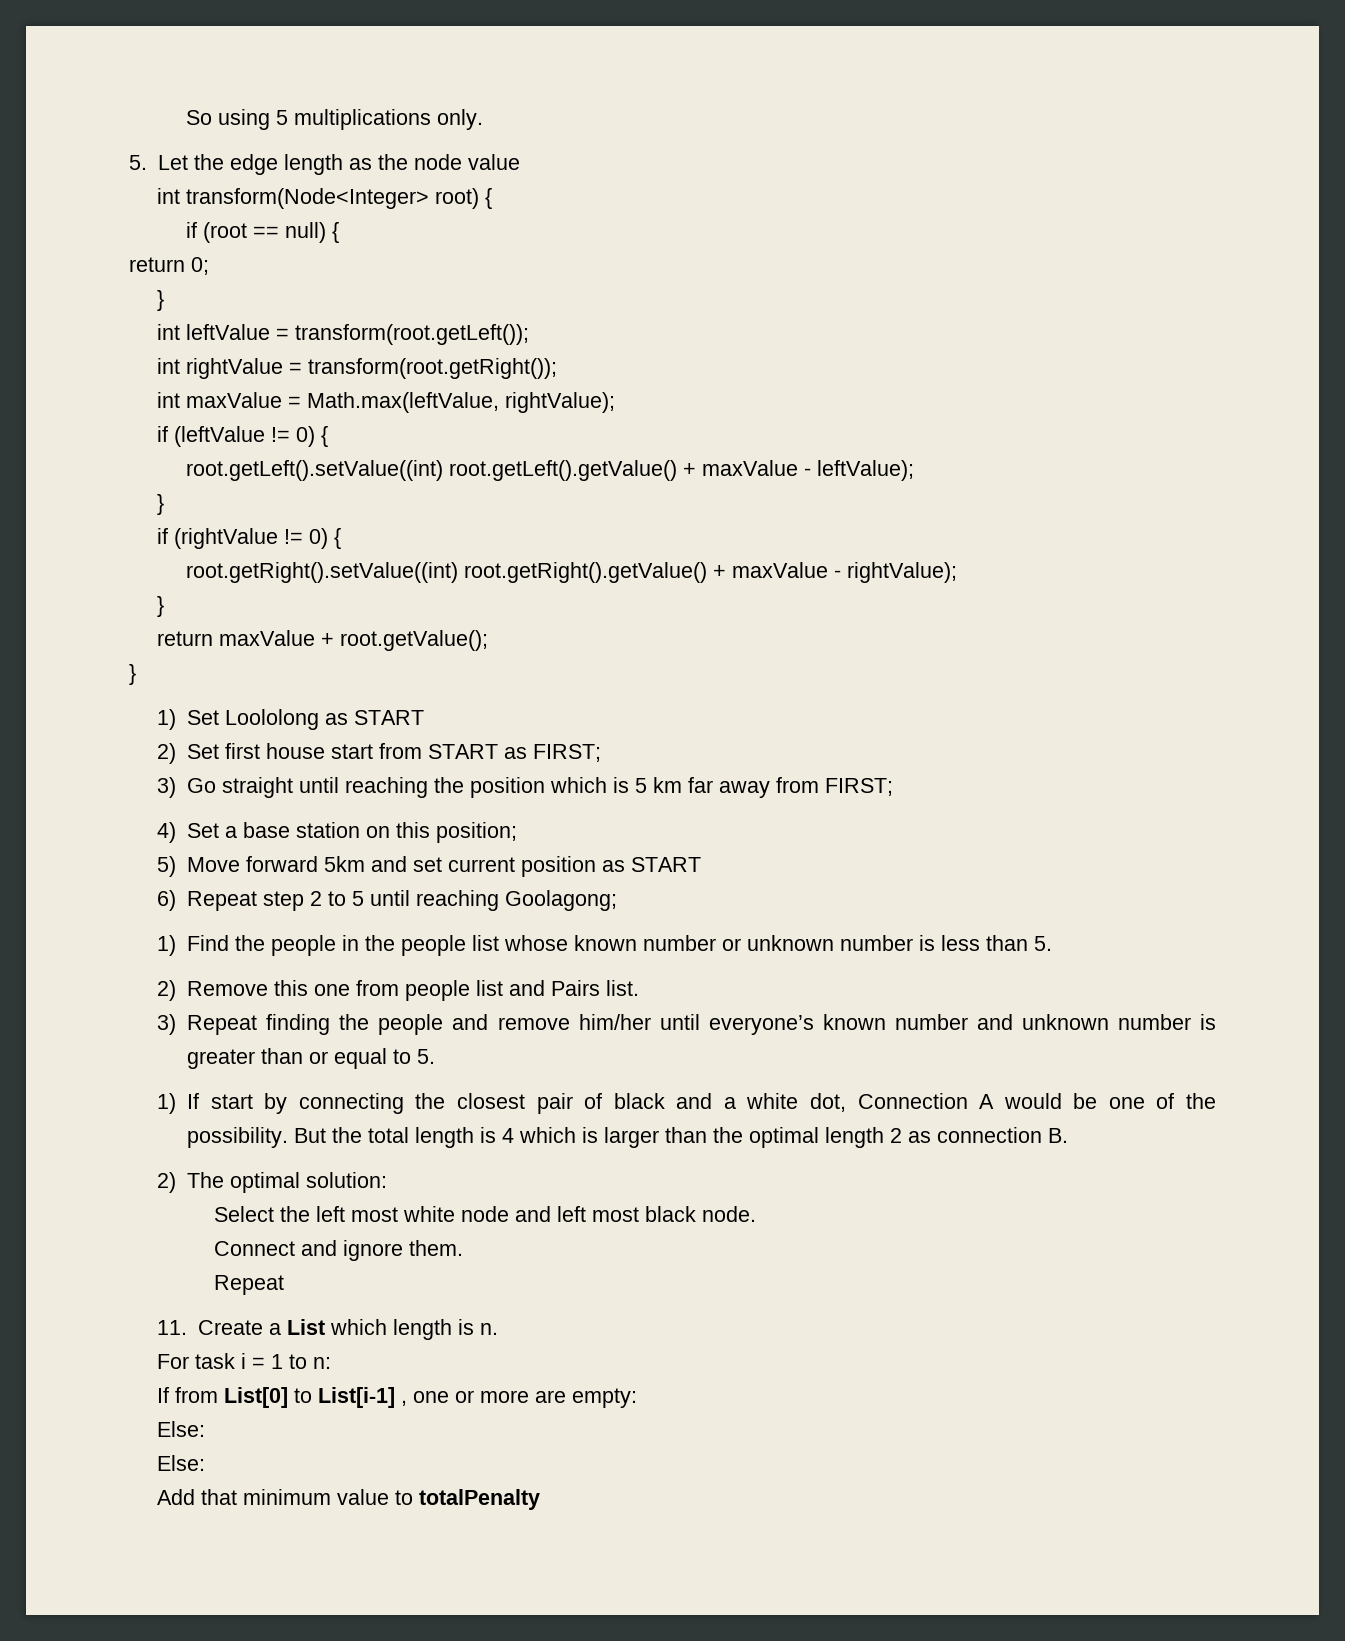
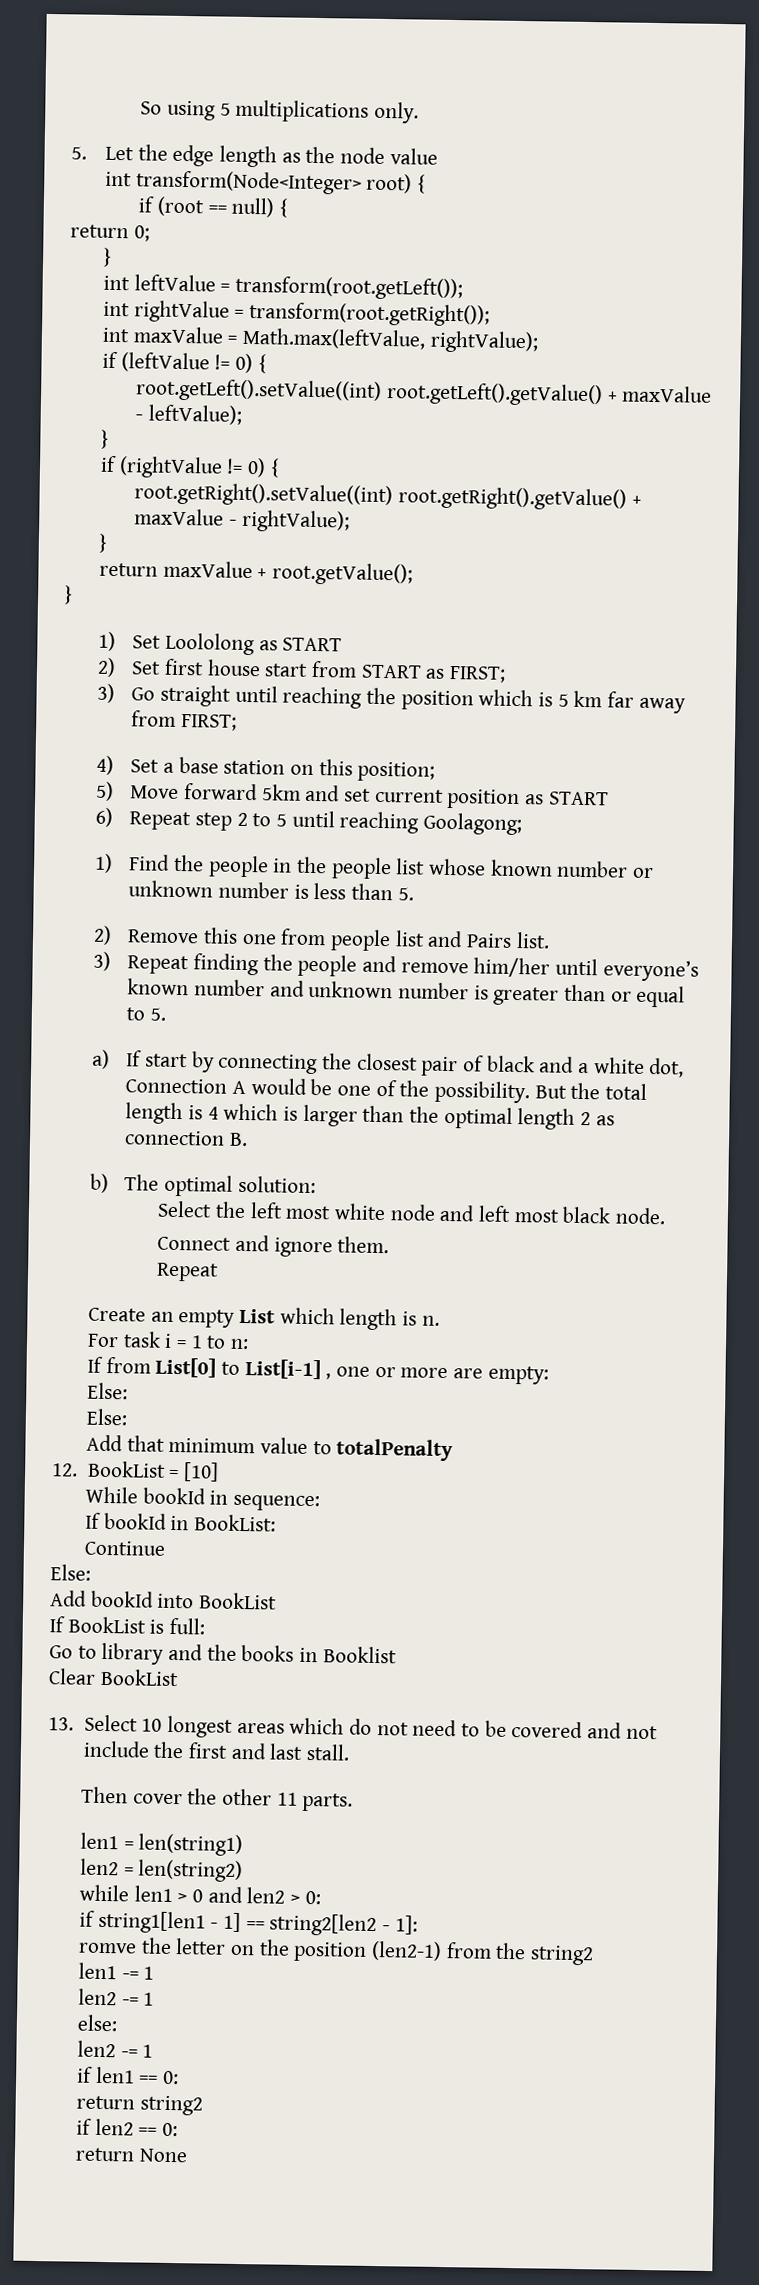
[157,1093,177,1114] 1) -> [92,1049,111,1069] a)
[157,1172,177,1193] 2) -> [90,1173,110,1193] b)
[157,1320,282,1335] 11. Create a -> [88,1307,236,1328] Create an empty
(541, 1499) none -> [52,1460,219,1482] [85,1486,321,1512] [85,1512,277,1532] [84,1540,167,1556] [50,1564,91,1581] [50,1590,278,1610] [49,1616,206,1635] [49,1642,397,1665] [48,1668,179,1687] [48,1714,658,1740] [82,1740,350,1761] [81,1786,354,1812] [80,1832,244,1857] [80,1858,244,1883] [79,1884,321,1905] [79,1910,418,1937] [78,1937,595,1966] [78,1962,155,1980] [78,1988,155,2006] [77,2014,119,2032] [77,2040,154,2058] [77,2066,180,2085] [76,2095,203,2116] [76,2118,179,2137] [75,2147,188,2163] // 12. BookList = [10] // While bookId in sequence: // If bookId in BookList: // Continue // Else: // Add bookId into BookList // If BookList is full: // Go to library and the books in Booklist // Clear BookList // 13. Select 10 longest areas which do not need to be covered and not include the first and last stall. // Then cover the other 11 parts. // len1 = len(string1) // len2 = len(string2) // while len1 > 0 and len2 > 0: // if string1[len1 - 1] == string2[len2 - 1]: // romve the letter on the position (len2-1) from the string2 // len1 -= 1 // len2 -= 1 // else: // len2 -= 1 // if len1 == 0: // return string2 // if len2 == 0: // return None

